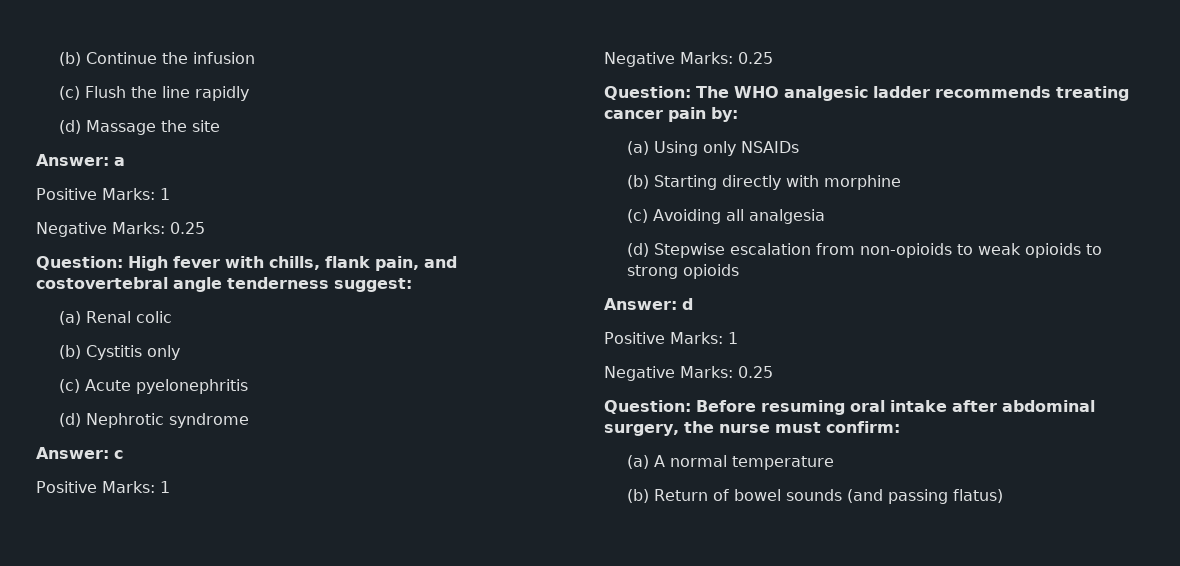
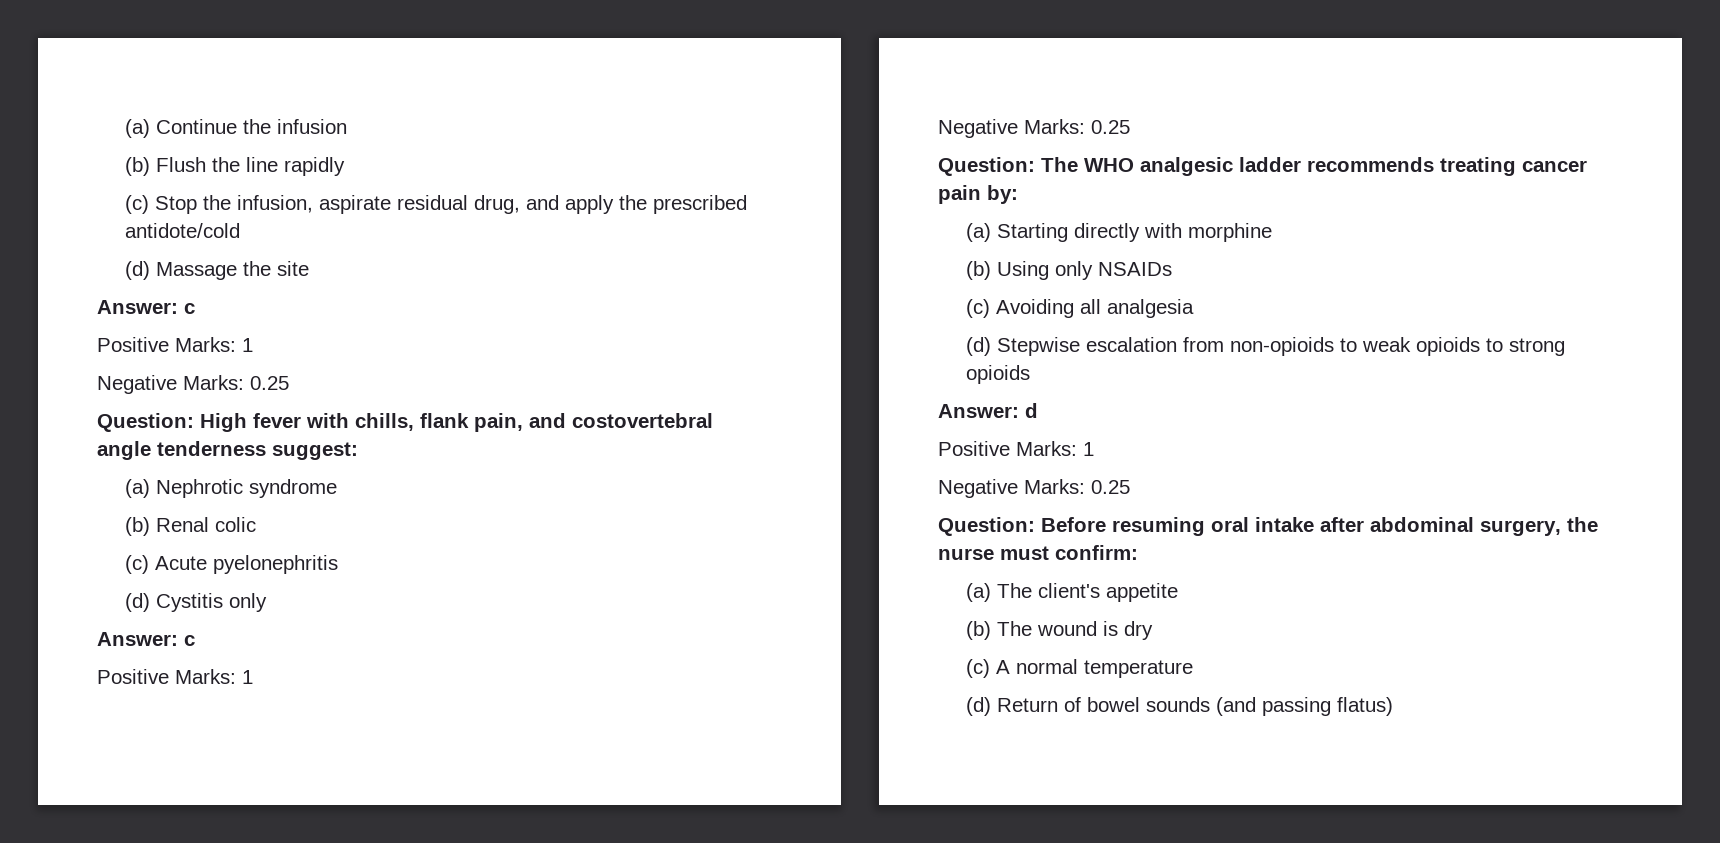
[59,52,82,66] (b) -> [125,119,151,138] (a)
[59,86,81,100] (c) -> [125,157,151,176] (b)
(250, 93) none -> [125,195,748,214] [125,223,241,238] // (c) Stop the infusion, aspirate residual drug, and apply the prescribed antidote/cold
[114,157,125,166] a -> [184,303,195,314] c
(82, 318) none -> [156,479,338,498] [125,517,151,536] Nephrotic syndrome // (b)
[59,345,181,360] // (b) Cystitis only -> (257, 524) none
[86,413,250,428] Nephrotic syndrome -> [156,593,268,612] Cystitis only
[654,141,800,156] [627,175,650,189] Using only NSAIDs // (b) -> (992, 232) none
(902, 182) none -> [966,261,1173,280] // (b) Using only NSAIDs
(650, 462) none -> [997,583,1179,602] [966,621,1154,640] [966,659,991,678] The client's appetite // (b) The wound is dry // (c)
[627,489,650,503] (b) -> [966,697,992,716] (d)

